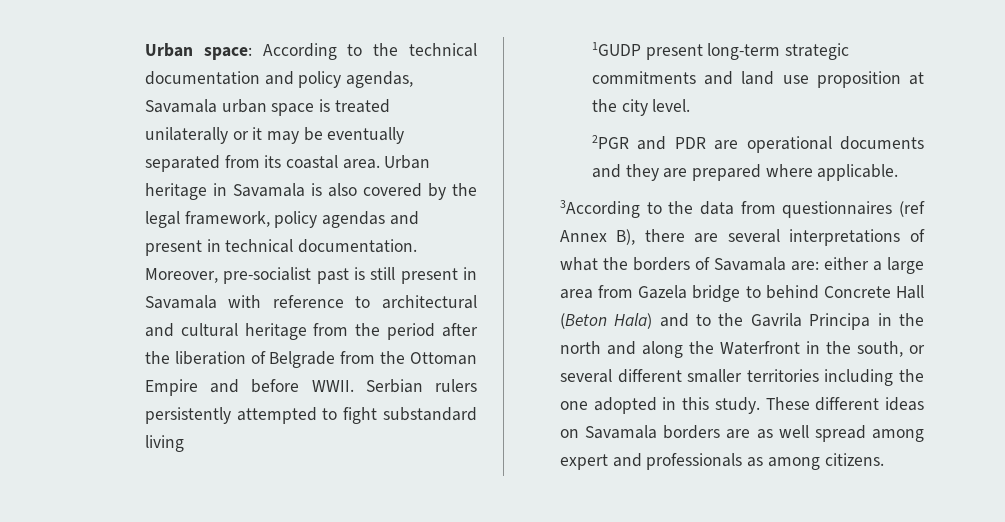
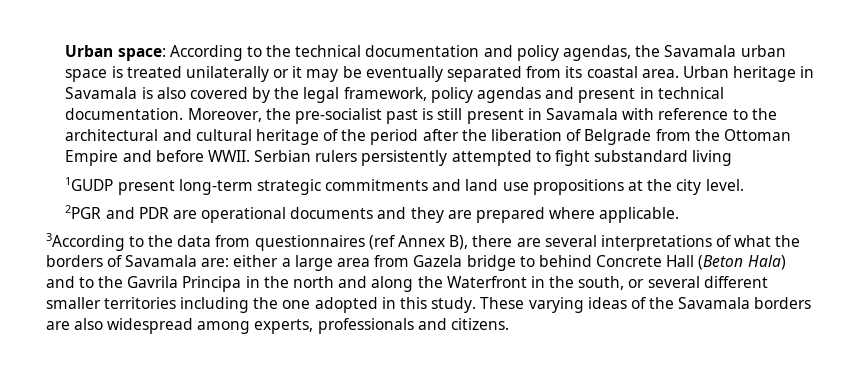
(414, 79) none -> [635,45,661,57] the
(218, 275) none -> [265,108,291,120] the
(371, 302) none -> [751,108,777,120] the
[313,323,349,336] from -> [323,129,339,141] of
[816,71,901,88] proposition -> [532,179,624,195] propositions
[815,397,924,411] [559,425,924,442] [559,453,820,470] different ideas on Savamala borders are as well spread among expert and professionals as among -> [528,297,812,313] [45,318,447,334] varying ideas of the Savamala borders are also widespread among experts, professionals and

